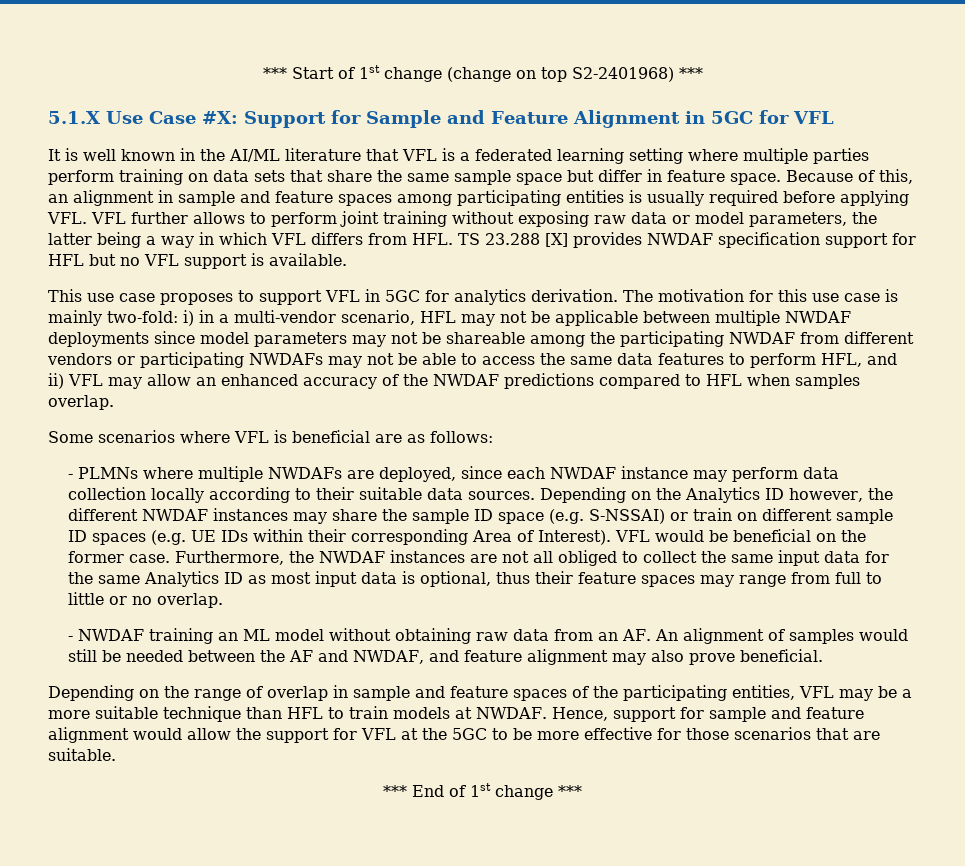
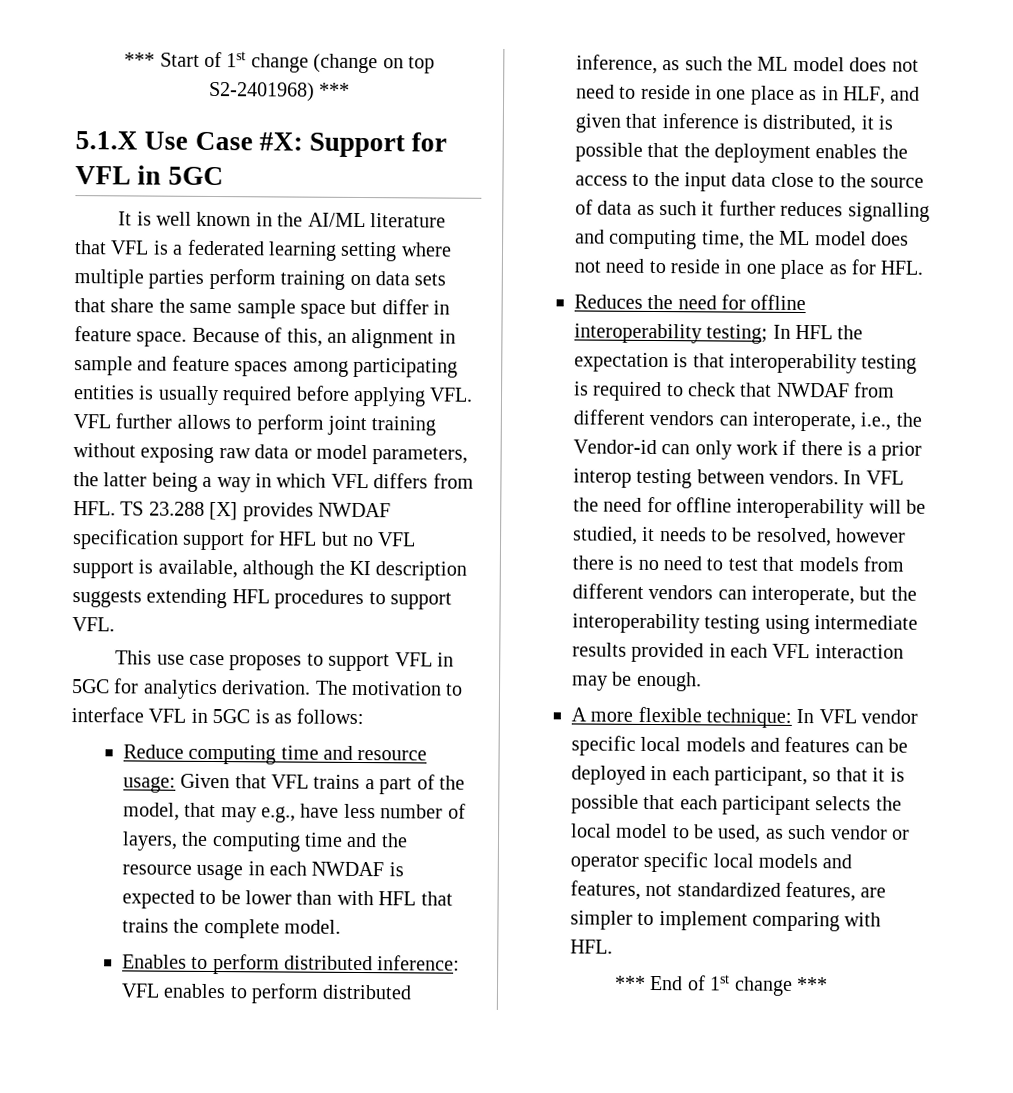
[366,110,834,128] Sample and Feature Alignment in 5GC for VFL -> [75,165,224,186] VFL in 5GC
[269,253,347,266] available. -> [157,559,468,581] [72,588,452,610] [72,617,115,632] available, although the KI description suggests extending HFL procedures to support VFL.
[749,289,898,302] [48,310,851,326] [48,331,914,347] [47,352,897,368] [48,373,860,389] [48,395,114,410] [48,430,493,443] [68,466,840,482] [68,487,894,503] [68,508,894,524] [68,529,867,545] [68,550,890,566] [68,571,883,587] [68,592,224,608] [68,628,909,644] [68,649,824,665] [48,685,912,701] [48,706,864,722] [48,727,880,743] [48,748,116,761] for this use case is mainly two-fold: i) in a multi-vendor scenario, HFL may not be applicable between multiple NWDAF deployments since model parameters may not be shareable among the participating NWDAF from different vendors or participating NWDAFs may not be able to access the same data features to perform HFL, and ii) VFL may allow an enhanced accuracy of the NWDAF predictions compared to HFL when samples overlap. // Some scenarios where VFL is beneficial are as follows: // - PLMNs where multiple NWDAFs are deployed, since each NWDAF instance may perform data collection locally according to their suitable data sources. Depending on the Analytics ID however, the different NWDAF instances may share the sample ID space (e.g. S-NSSAI) or train on different sample ID spaces (e.g. UE IDs within their corresponding Area of Interest). VFL would be beneficial on the former case. Furthermore, the NWDAF instances are not all obliged to collect the same input data for the same Analytics ID as most input data is optional, thus their feature spaces may range from full to little or no overlap. // - NWDAF training an ML model without obtaining raw data from an AF. An alignment of samples would still be needed between the AF and NWDAF, and feature alignment may also prove beneficial. // Depending on the range of overlap in sample and feature spaces of the participating entities, VFL may be a more suitable technique than HFL to train models at NWDAF. Hence, support for sample and feature alignment would allow the support for VFL at the 5GC to be more effective for those scenarios that are suitable. -> [445,683,464,696] [71,707,365,725] [122,744,428,765] [122,773,465,795] [122,802,466,823] [121,831,408,852] [121,861,404,881] [121,889,453,909] [121,918,341,939] [121,954,461,975] [120,983,413,1004] [575,54,919,75] [575,84,921,105] [574,113,894,134] [574,142,908,164] [574,171,924,192] [574,199,930,222] [574,229,910,250] [573,258,924,280] [573,294,807,311] [573,323,864,344] [573,352,918,374] [573,381,896,402] [572,409,922,432] [572,439,922,461] [572,468,904,489] [572,496,927,519] [572,526,907,547] [571,555,904,572] [571,583,917,606] [571,613,918,635] [571,642,904,663] [571,671,702,692] [570,706,919,728] [570,735,909,756] [570,765,905,787] [570,794,902,816] [570,823,910,843] [569,851,853,873] [569,880,887,902] [569,910,882,932] [569,939,613,954] to interface VFL in 5GC is as follows: // Reduce computing time and resource usage: Given that VFL trains a part of the model, that may e.g., have less number of layers, the computing time and the resource usage in each NWDAF is expected to be lower than with HFL that trains the complete model. // Enables to perform distributed inference: VFL enables to perform distributed inference, as such the ML model does not need to reside in one place as in HLF, and given that inference is distributed, it is possible that the deployment enables the access to the input data close to the source of data as such it further reduces signalling and computing time, the ML model does not need to reside in one place as for HFL. // Reduces the need for offline interoperability testing; In HFL the expectation is that interoperability testing is required to check that NWDAF from different vendors can interoperate, i.e., the Vendor-id can only work if there is a prior interop testing between vendors. In VFL the need for offline interoperability will be studied, it needs to be resolved, however there is no need to test that models from different vendors can interoperate, but the interoperability testing using intermediate results provided in each VFL interaction may be enough. // A more flexible technique: In VFL vendor specific local models and features can be deployed in each participant, so that it is possible that each participant selects the local model to be used, as such vendor or operator specific local models and features, not standardized features, are simpler to implement comparing with HFL.

